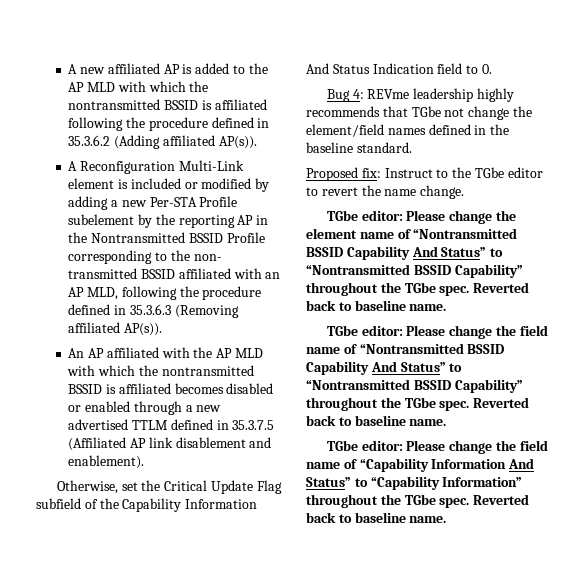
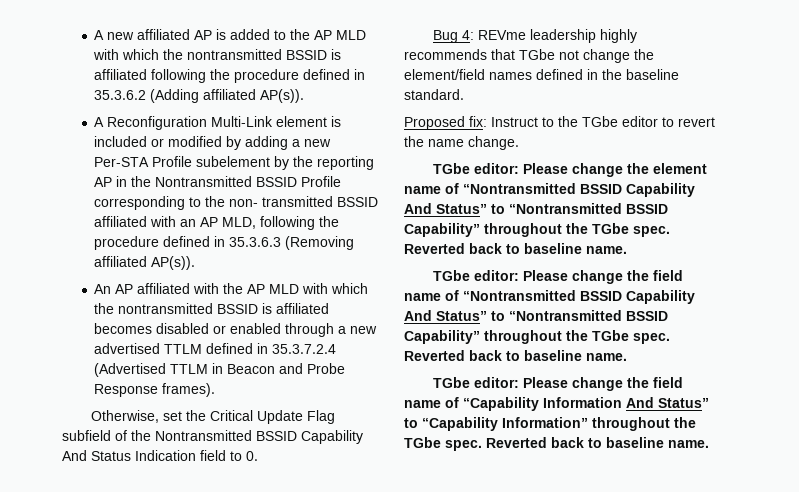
[232,420,275,430] [68,437,272,451] [68,455,145,469] 35.3.7.5 (Affiliated AP link disablement and enablement). -> [272,344,337,354] [94,363,346,377] [94,383,216,397] 35.3.7.2.4 (Advertised TTLM in Beacon and Probe Response frames).
[122,498,258,512] Capability Information -> [155,430,363,444] Nontransmitted BSSID Capability

